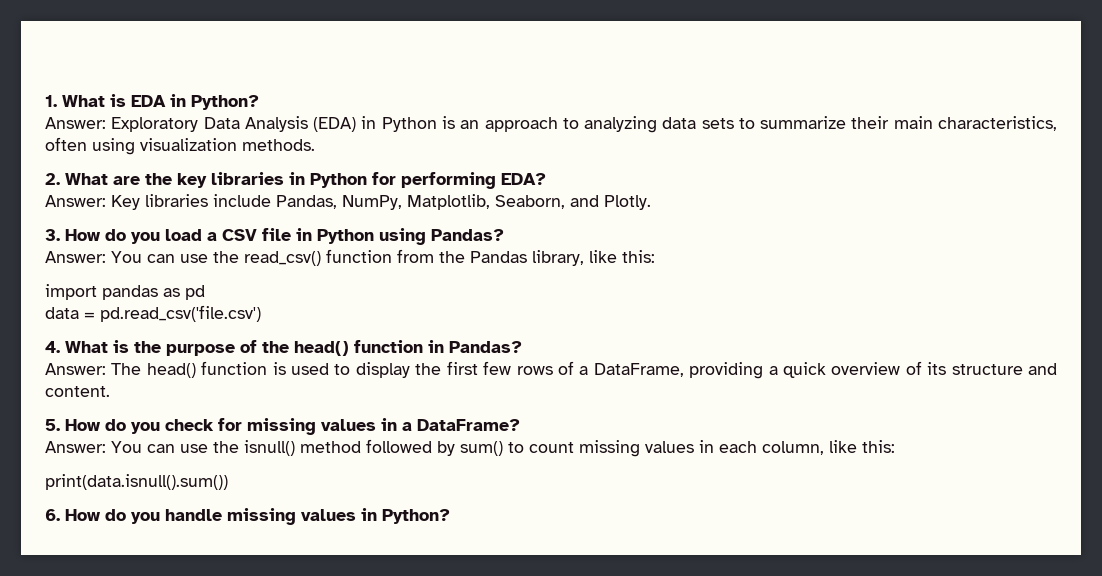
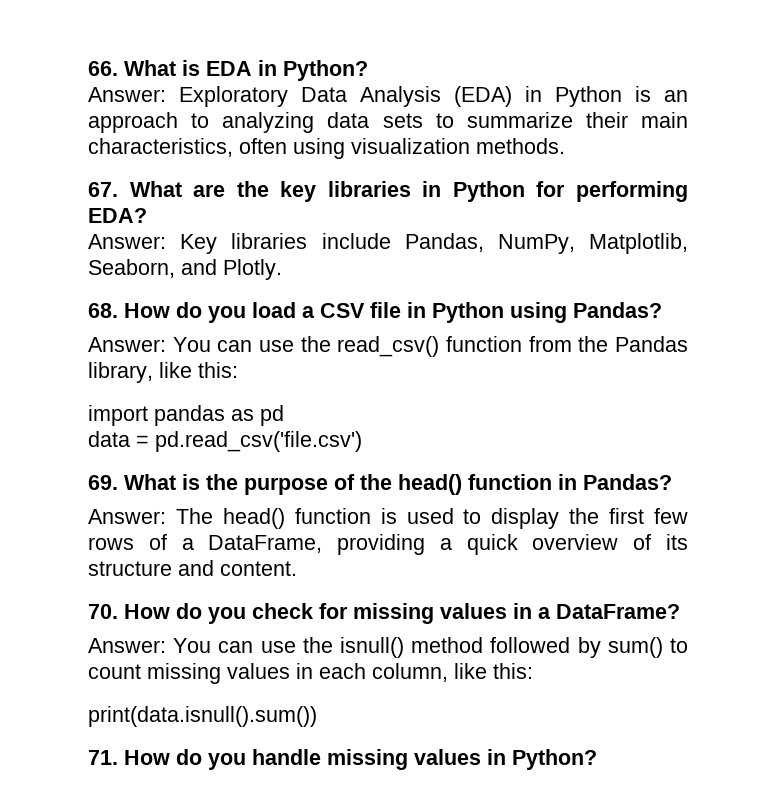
[45,95,57,107] 1. -> [88,61,118,76] 66.
[45,173,60,185] 2. -> [88,182,118,197] 67.
[45,229,60,241] 3. -> [88,303,118,318] 68.
[45,341,60,353] 4. -> [88,475,118,490] 69.
[45,419,60,431] 5. -> [88,604,118,619] 70.
[45,509,60,521] 6. -> [88,750,118,765] 71.

